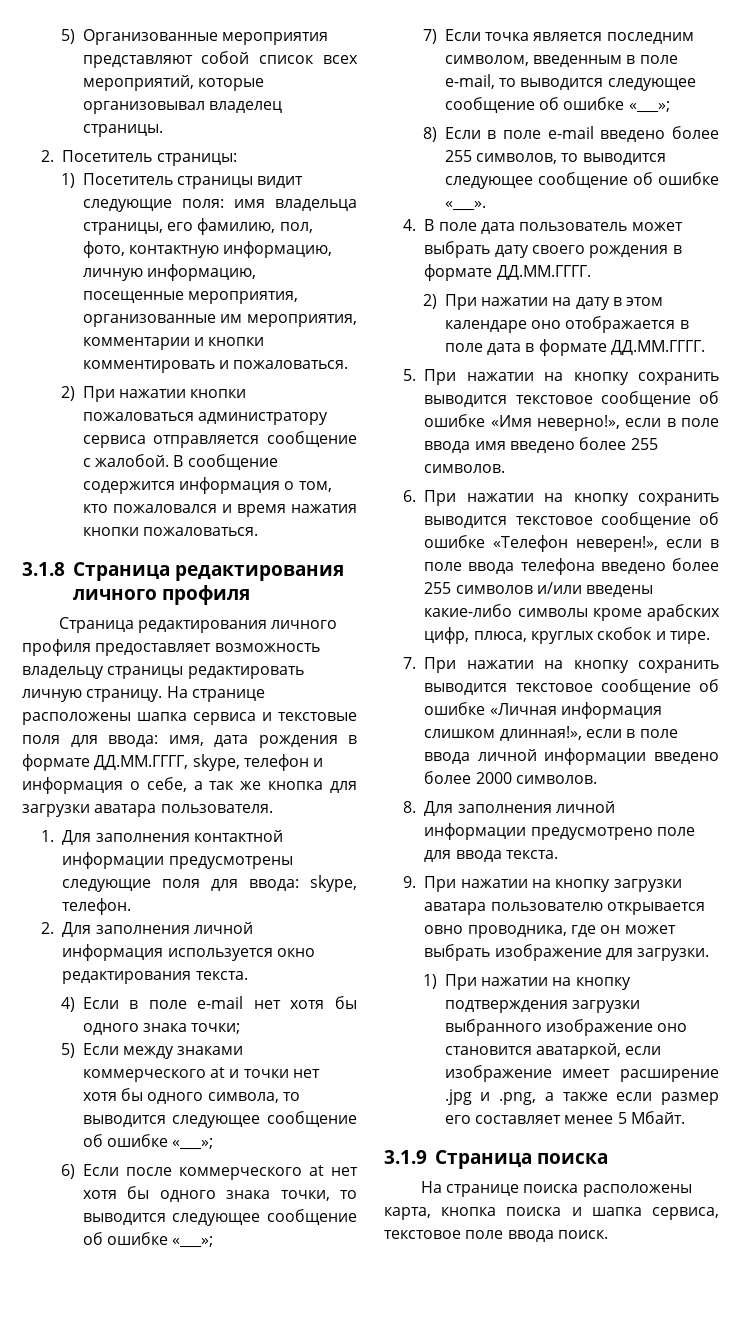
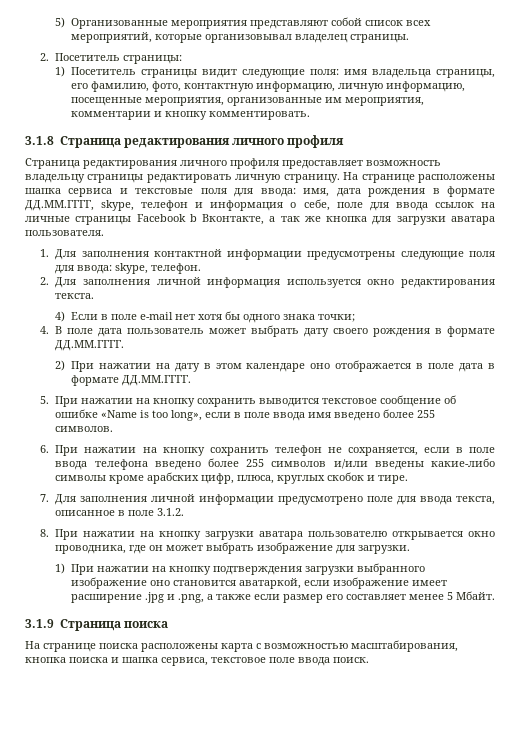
[279,222,313,233] пол, -> (149, 86) none
[208,337,265,346] [82,360,349,373] [60,386,247,402] [82,412,328,425] [82,431,357,448] [82,454,278,470] [82,477,332,494] [82,504,357,517] [82,527,258,536] кнопки комментировать и пожаловаться. // 2) При нажатии кнопки пожаловаться администратору сервиса отправляется сообщение с жалобой. В сообщение содержится информация о том, кто пожаловался и время нажатия кнопки пожаловаться. -> [164,111,310,120] кнопку комментировать.
(187, 784) none -> [336,202,495,211] [25,214,265,225] поле для ввода ссылок на личные страницы Facebook b Вконтакте,
[60,1043,244,1059] [82,1067,320,1082] [82,1088,300,1104] [82,1111,357,1128] [82,1134,214,1150] [60,1164,358,1180] [82,1186,357,1202] [82,1209,357,1226] [82,1232,214,1248] [422,29,694,44] [444,55,678,67] [444,74,696,91] [444,97,670,113] [422,126,719,142] [444,150,666,165] [444,172,719,189] [444,201,486,211] // 5) Если между знаками коммерческого at и точки нет хотя бы одного символа, то выводится следующее сообщение об ошибке «___»; // 6) Если после коммерческого at нет хотя бы одного знака точки, то выводится следующее сообщение об ошибке «___»; // 7) Если точка является последним символом, введенным в поле e-mail, то выводится следующее сообщение об ошибке «___»; // 8) Если в поле e-mail введено более 255 символов, то выводится следующее сообщение об ошибке «___». -> (355, 318) none
[490,415,620,431] «Имя неверно!», -> [101,410,203,421] «Name is too long»,
[424,512,719,528] [424,535,659,552] выводится текстовое сообщение об ошибке «Телефон неверен!», -> [274,445,418,456] телефон не сохраняется,
[424,657,719,673] [424,679,719,695] [424,702,662,719] [424,726,678,741] [424,748,719,765] [424,771,597,784] [403,801,417,813] При нажатии на кнопку сохранить выводится текстовое сообщение об ошибке «Личная информация слишком длинная!», если в поле ввода личной информации введено более 2000 символов. // 8. -> (50, 498) none
[505,850,558,859] [403,876,417,888] текста. // 9. -> [456,496,496,505] [55,508,185,516] [40,529,50,537] текста, описанное в поле 3.1.2. // 8.
[424,925,464,934] овно -> [468,531,496,537] окно
[384,1207,431,1220] карта, -> [221,640,458,652] карта с возможностью масштабирования,

